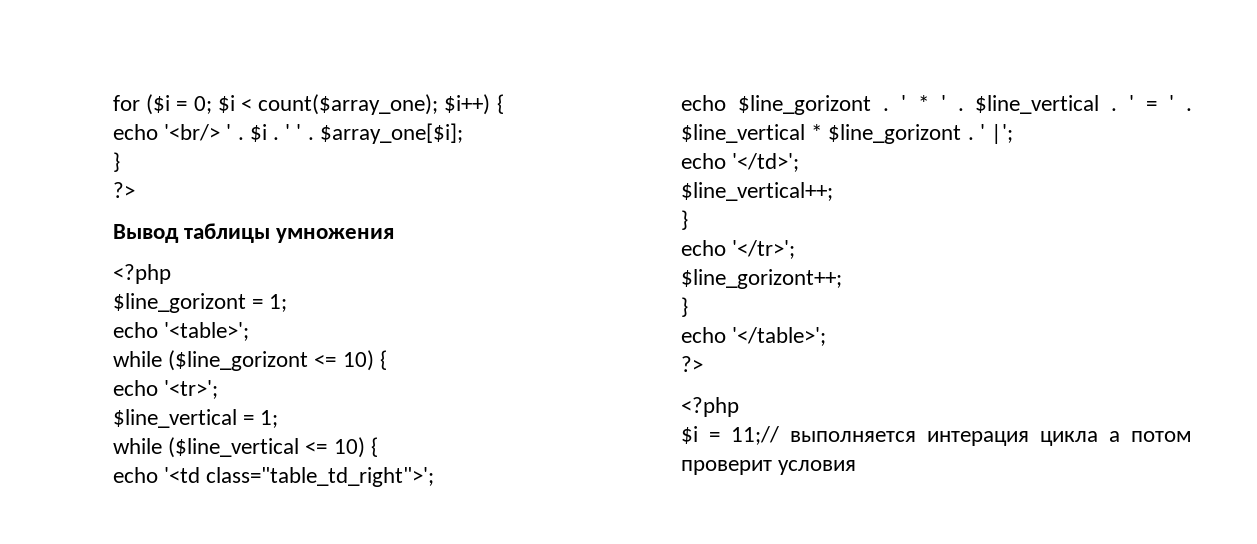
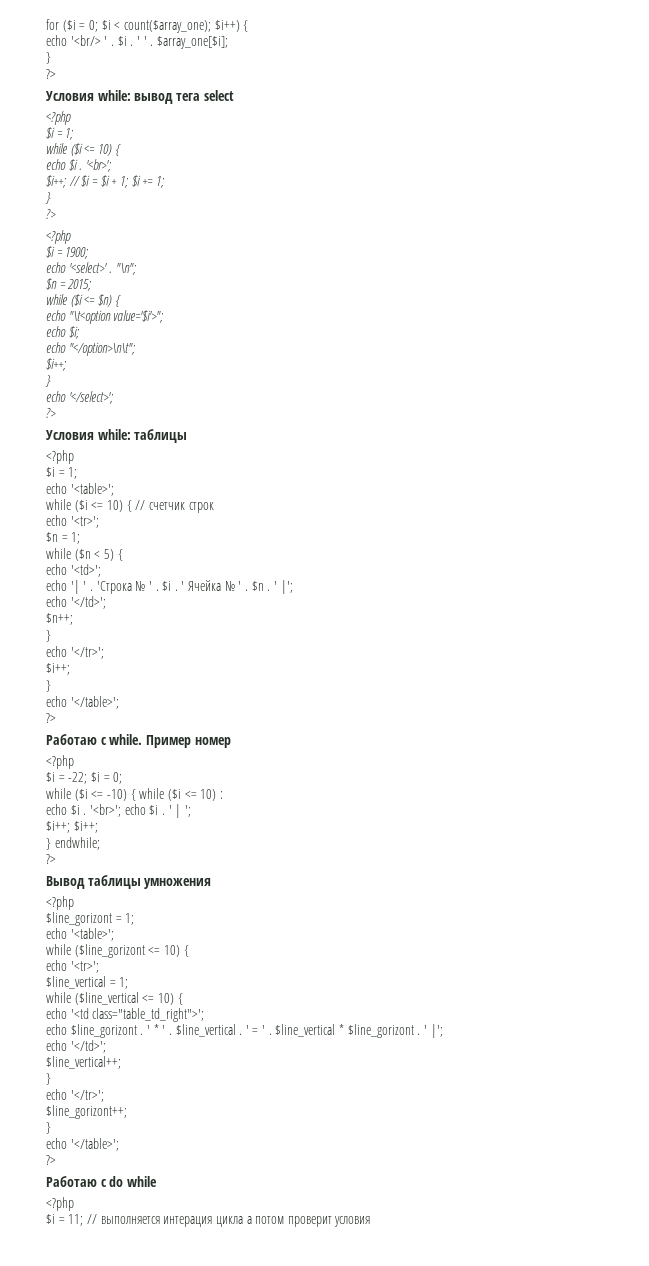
(135, 190) none -> [46,90,234,104] [46,111,71,125] [46,127,74,140] [46,143,121,156] [46,159,111,172] [46,175,164,188] [45,192,51,204] [46,209,56,219] [46,230,71,244] [46,246,89,259] [46,262,136,275] [46,278,92,291] [46,294,121,307] [46,310,164,324] [46,326,79,339] [46,342,135,356] [46,358,66,371] [45,375,51,387] [46,391,113,404] [46,408,56,418] [46,429,188,443] [46,450,74,464] [46,467,78,479] [46,483,114,496] [46,499,214,513] [46,515,99,528] [46,532,81,544] [46,548,123,561] [46,564,101,577] [46,580,293,594] [46,596,106,609] [46,613,73,625] [46,630,51,642] [46,646,104,659] [46,663,70,675] [46,680,51,692] [46,696,119,709] [46,713,56,723] [46,734,231,748] [46,755,74,769] [46,772,123,784] [46,788,223,801] [46,804,191,818] [46,821,98,833] [46,837,100,850] [46,854,56,864] // Условия while: вывод тега select // <?php // $i = 1; // while ($i <= 10) { // echo $i . '<br>'; // $i++; // $i = $i + 1; $i += 1; // } // ?> // <?php // $i = 1900; // echo '<select>' . "\n"; // $n = 2015; // while ($i <= $n) { // echo "\t<option value='$i'>"; // echo $i; // echo "</option>\n\t"; // $i++; // } // echo '</select>'; // ?> // Условия while: таблицы // <?php // $i = 1; // echo '<table>'; // while ($i <= 10) { // счетчик строк // echo '<tr>'; // $n = 1; // while ($n < 5) { // echo '<td>'; // echo '| ' . 'Строка № ' . $i . ' Ячейка № ' . $n . ' |'; // echo '</td>'; // $n++; // } // echo '</tr>'; // $i++; // } // echo '</table>'; // ?> // Работаю с while. Пример номер // <?php // $i = -22; $i = 0; // while ($i <= -10) { while ($i <= 10) : // echo $i . '<br>'; echo $i . ' | '; // $i++; $i++; // } endwhile; // ?>
[681,397,739,417] [681,426,779,445] // <?php // $i = 11;// -> [46,1176,157,1187] [46,1197,74,1211] [46,1214,97,1226] // Работаю с do while // <?php // $i = 11; //

